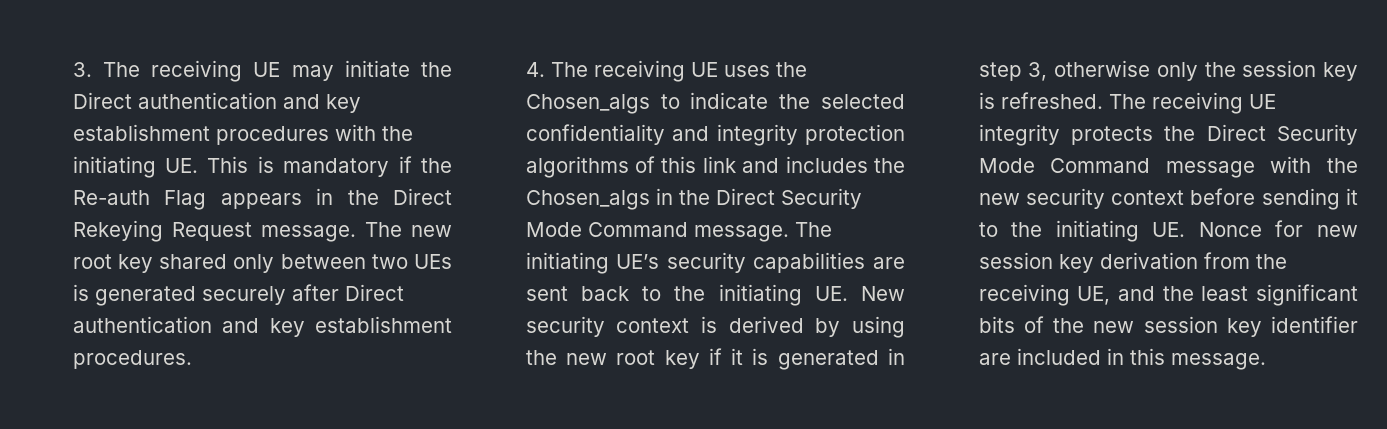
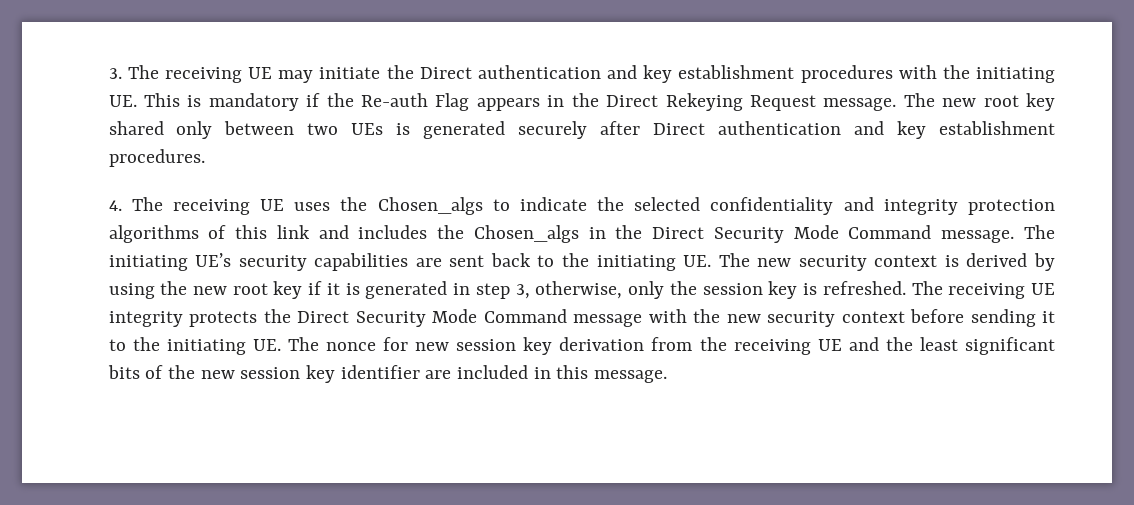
[861,286,905,301] New -> [718,253,792,267] The new
[1054,60,1151,77] otherwise -> [535,281,623,299] otherwise,
[1198,222,1262,237] Nonce -> [287,337,376,351] The nonce
[1077,286,1111,305] UE, -> [817,339,842,351] UE

